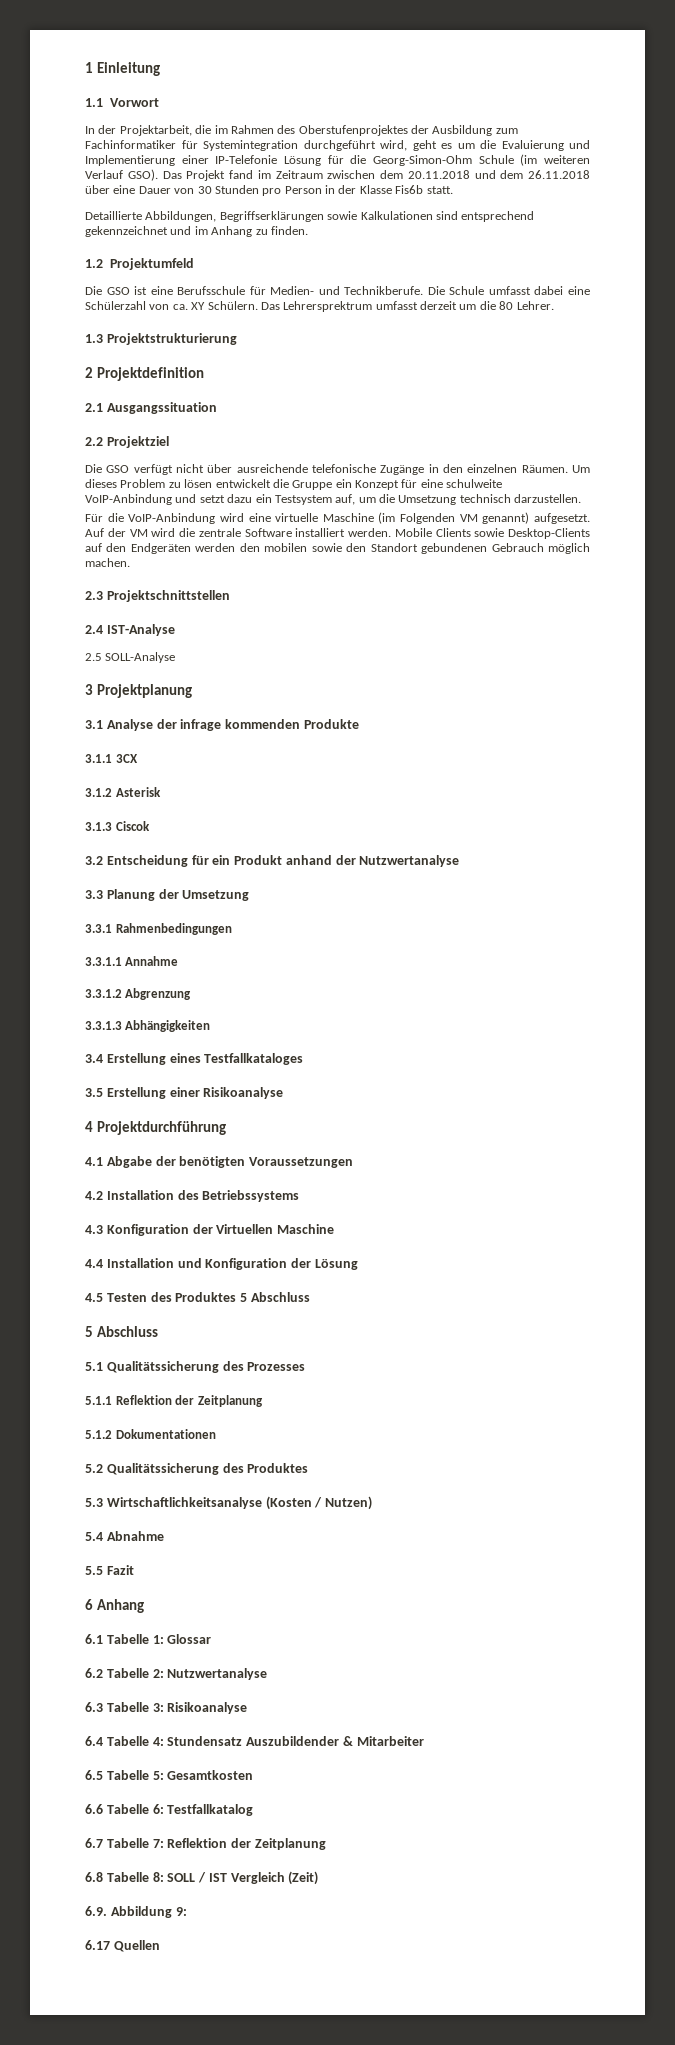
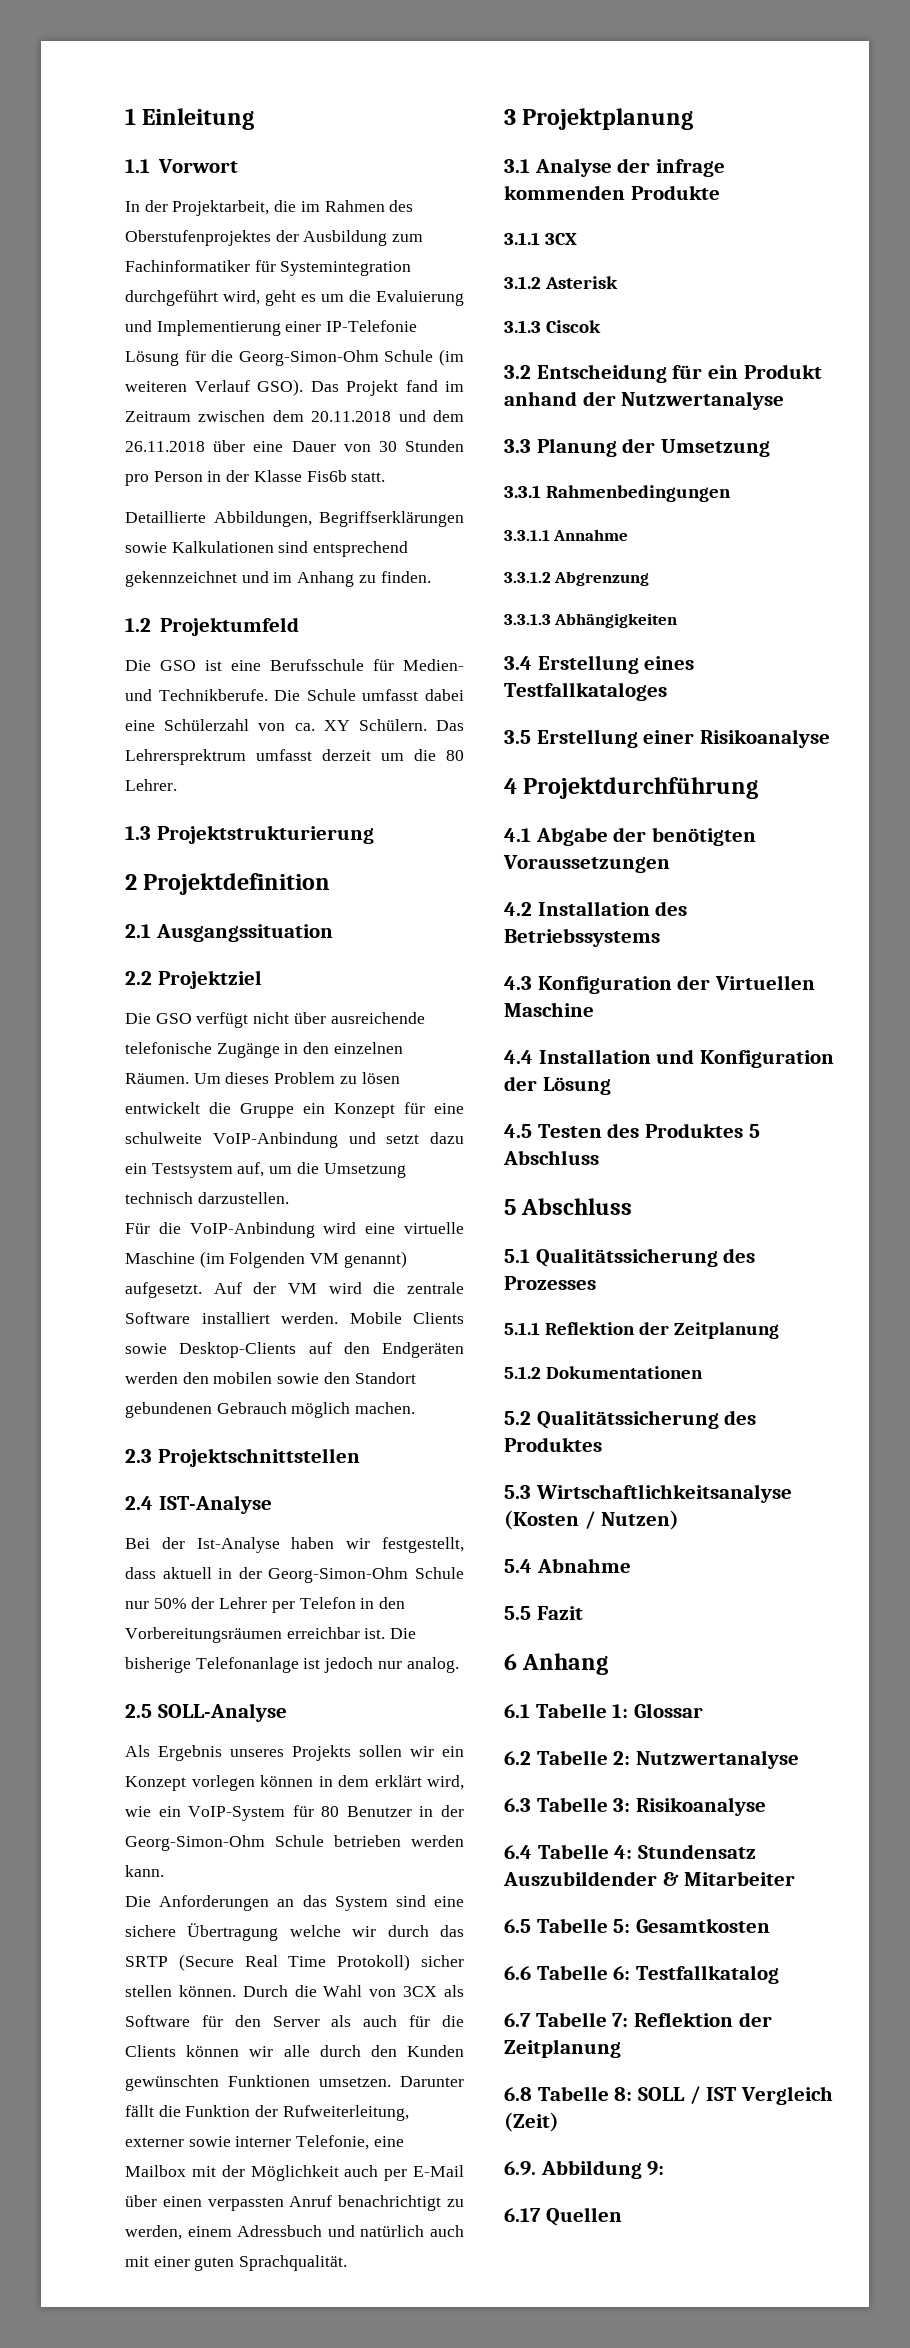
[85,652,176,663] 2.5 SOLL-Analyse -> [125,1537,464,1553] [125,1567,464,1583] [125,1597,406,1613] [125,1627,417,1643] [125,1657,459,1673] [125,1703,287,1722] [125,1745,464,1761] [125,1775,464,1791] [125,1805,464,1821] [125,1835,464,1851] [125,1865,164,1877] [125,1895,464,1911] [125,1923,464,1941] [125,1954,465,1971] [125,1985,464,1997] [125,2015,464,2027] [125,2045,464,2057] [125,2075,464,2091] [125,2105,409,2121] [125,2135,404,2150] [125,2165,464,2181] [125,2195,465,2211] [125,2225,464,2240] [125,2255,348,2271] Bei der Ist-Analyse haben wir festgestellt, dass aktuell in der Georg-Simon-Ohm Schule nur 50% der Lehrer per Telefon in den Vorbereitungsräumen erreichbar ist. Die bisherige Telefonanlage ist jedoch nur analog. // 2.5 SOLL-Analyse // Als Ergebnis unseres Projekts sollen wir ein Konzept vorlegen können in dem erklärt wird, wie ein VoIP-System für 80 Benutzer in der Georg-Simon-Ohm Schule betrieben werden kann. // Die Anforderungen an das System sind eine sichere Übertragung welche wir durch das SRTP (Secure Real Time Protokoll) sicher stellen können. Durch die Wahl von 3CX als Software für den Server als auch für die Clients können wir alle durch den Kunden gewünschten Funktionen umsetzen. Darunter fällt die Funktion der Rufweiterleitung, externer sowie interner Telefonie, eine Mailbox mit der Möglichkeit auch per E-Mail über einen verpassten Anruf benachrichtigt zu werden, einem Adressbuch und natürlich auch mit einer guten Sprachqualität.

